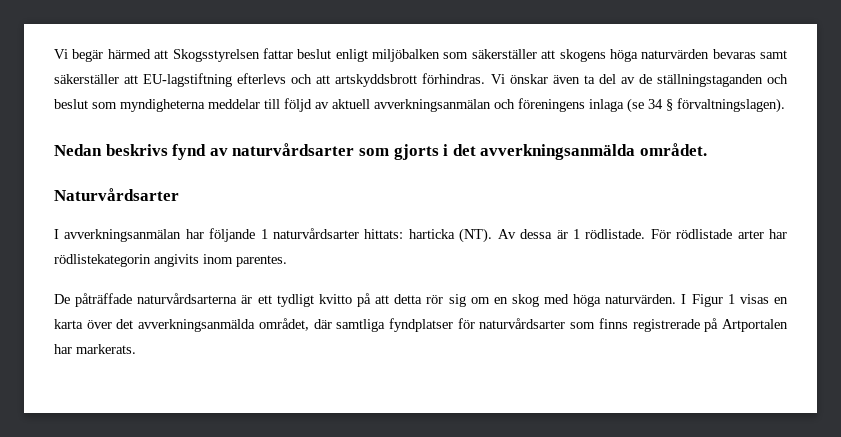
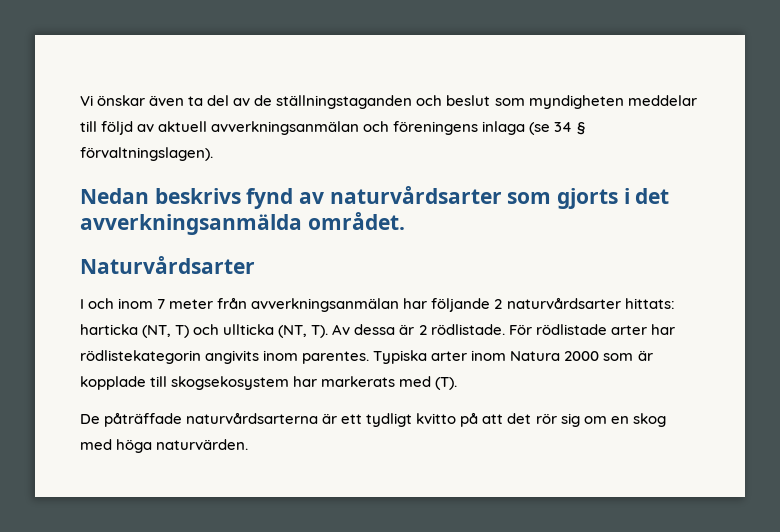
[54,48,787,62] [54,73,505,87] Vi begär härmed att Skogsstyrelsen fattar beslut enligt miljöbalken som säkerställer att skogens höga naturvärden bevaras samt säkerställer att EU-lagstiftning efterlevs och att artskyddsbrott förhindras. Vi -> [80,95,93,106] Vi
[120,99,205,112] myndigheterna -> [528,95,624,109] myndigheten
(59, 234) none -> [88,297,248,309] och inom 7 meter från
[260,229,268,239] 1 -> [494,299,503,309] 2
[459,228,493,243] (NT). -> [142,324,329,338] (NT, T) och ullticka (NT, T).
[572,229,580,239] 1 -> [418,325,427,335] 2
(287, 261) none -> [373,350,653,364] [80,376,458,390] Typiska arter inom Natura 2000 som är kopplade till skogsekosystem har markerats med (T).
[394,294,423,304] detta -> [507,413,532,424] det
[681,294,788,307] [54,318,788,332] [54,344,136,354] I Figur 1 visas en karta över det avverkningsanmälda området, där samtliga fyndplatser för naturvårdsarter som finns registrerade på Artportalen har markerats. -> (249, 444) none

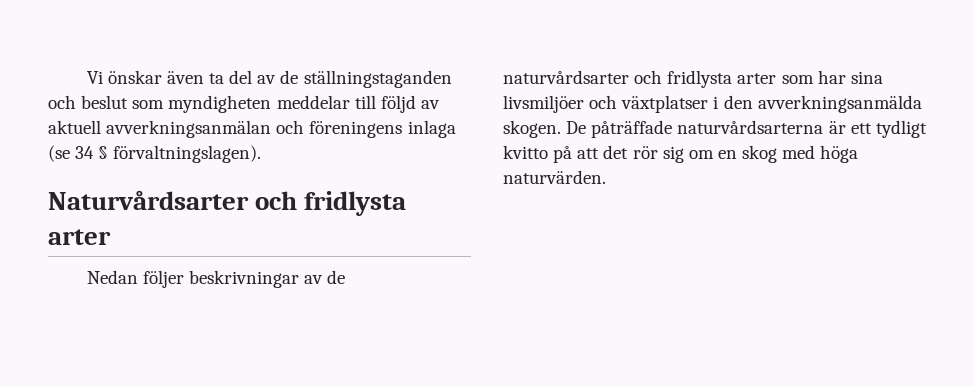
[80,186,670,209] [80,212,405,235] [80,256,255,274] [80,297,675,312] [80,324,675,338] [80,350,653,364] [80,376,458,390] Nedan beskrivs fynd av naturvårdsarter som gjorts i det avverkningsanmälda området. // Naturvårdsarter // I och inom 7 meter från avverkningsanmälan har följande 2 naturvårdsarter hittats: harticka (NT, T) och ullticka (NT, T). Av dessa är 2 rödlistade. För rödlistade arter har rödlistekategorin angivits inom parentes. Typiska arter inom Natura 2000 som är kopplade till skogsekosystem har markerats med (T). // -> [48,190,407,216] [48,229,111,245] [86,270,346,288] [503,70,883,88] [503,95,922,113] [503,120,561,138] Naturvårdsarter och fridlysta arter // Nedan följer beskrivningar av de naturvårdsarter och fridlysta arter som har sina livsmiljöer och växtplatser i den avverkningsanmälda skogen.

